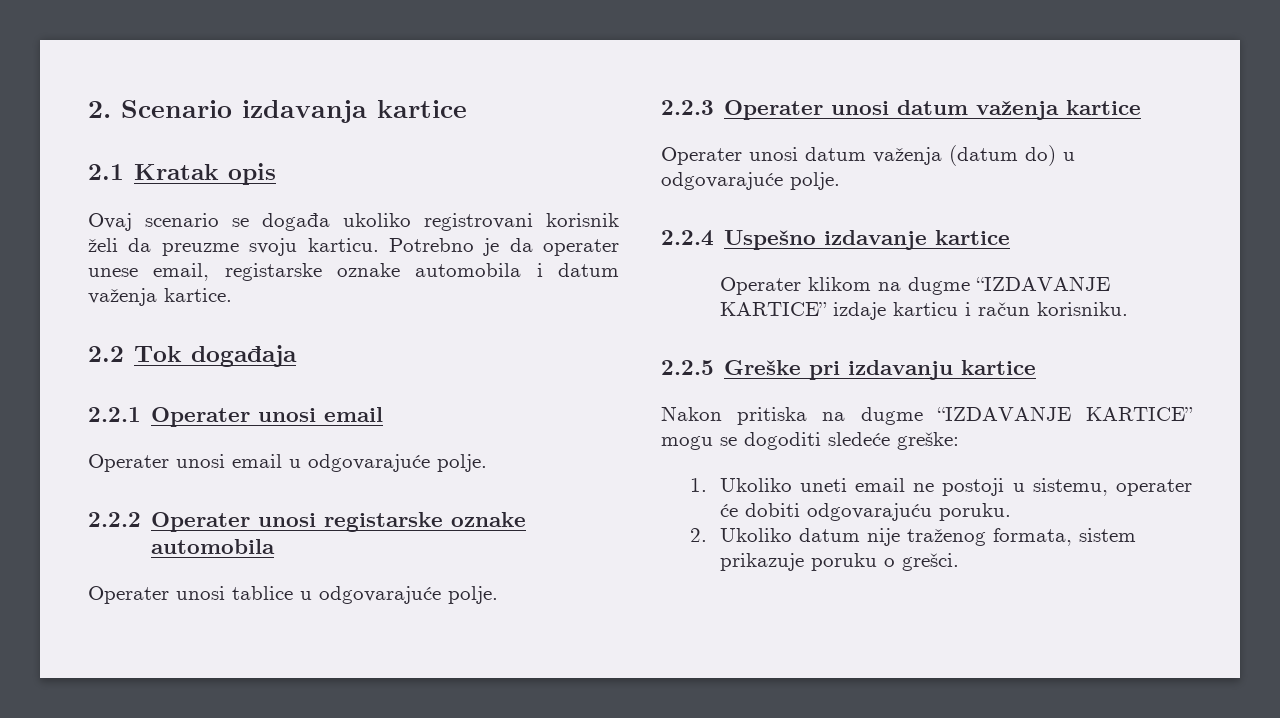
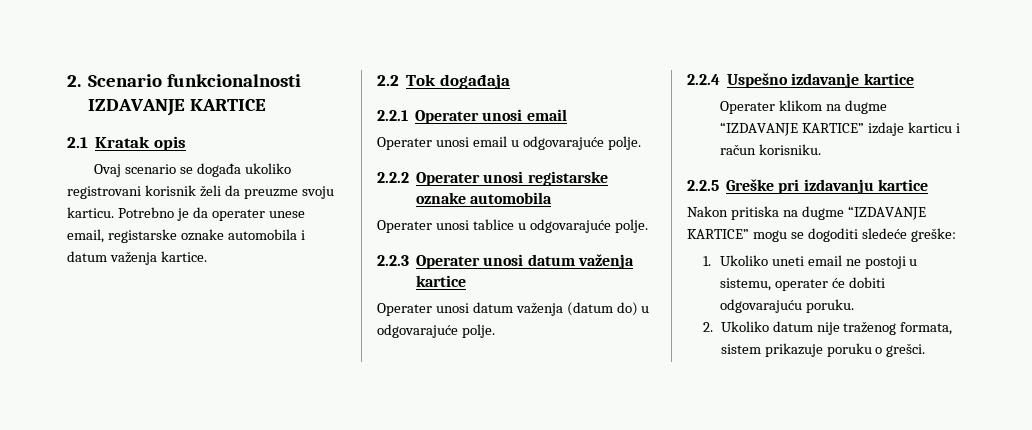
[242,100,468,123] izdavanja kartice -> [167,74,302,87] [88,99,267,116] funkcionalnosti IZDAVANJE KARTICE

